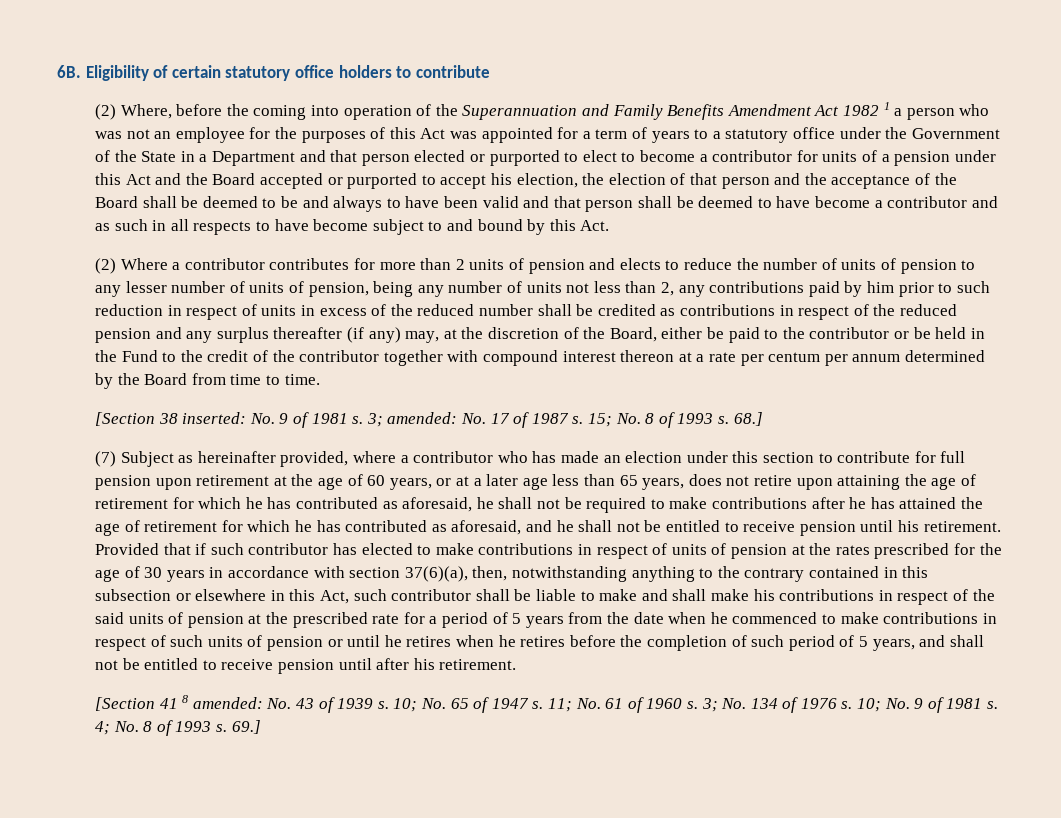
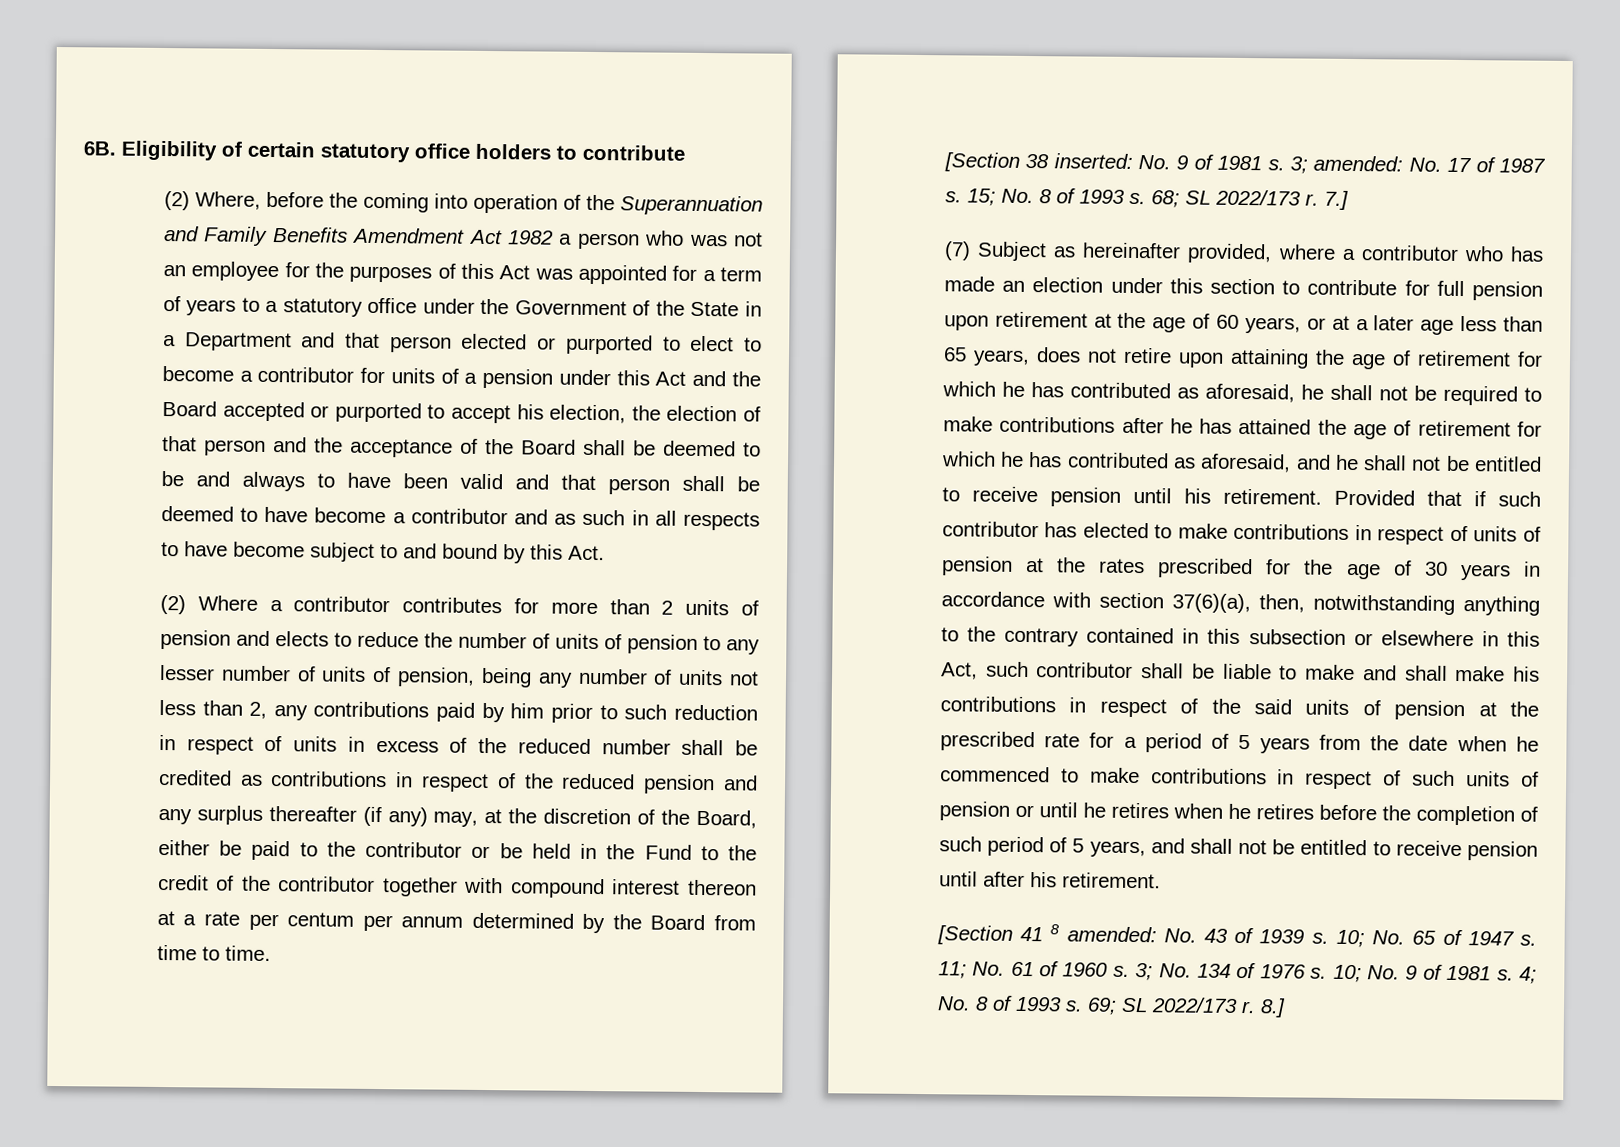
[883,102,890,110] 1 -> (554, 237) none
[733,412,763,426] 68.] -> [1150,189,1349,210] 68; SL 2022/173 r. 7.]
[231,720,261,734] 69.] -> [1086,997,1286,1018] 69; SL 2022/173 r. 8.]

